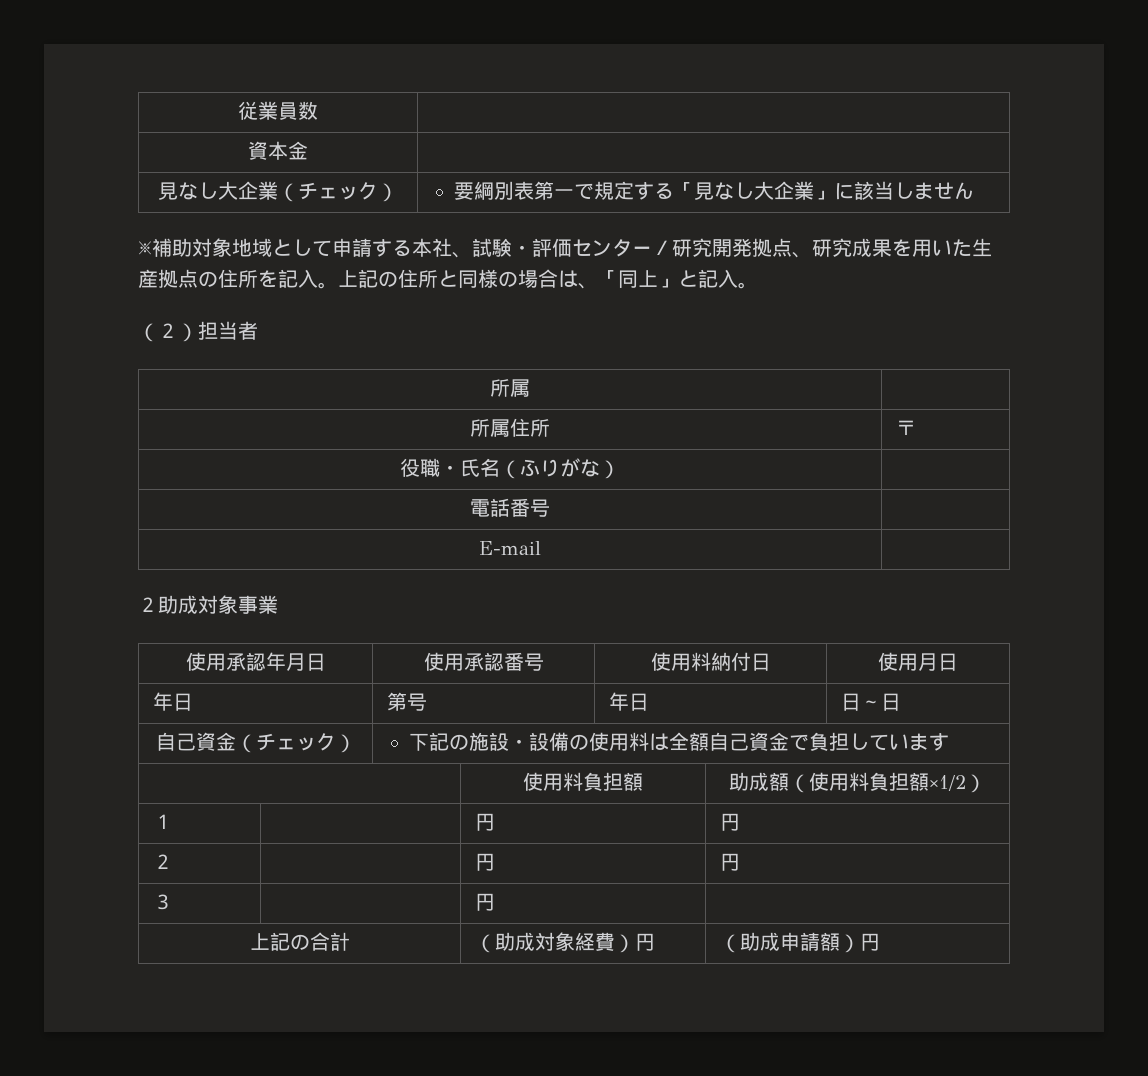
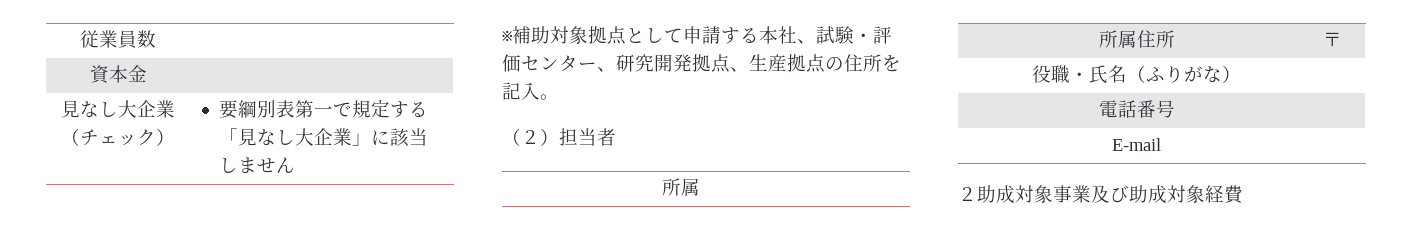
[232,238,272,257] 地域 -> [588,26,626,45] 拠点
[652,240,672,255] ／ -> [597,67,616,72] 、
[812,238,972,257] 研究成果を用いた -> (749, 69) none
[338,269,758,289] 上記の住所と同様の場合は、「同上」と記入。 -> (559, 97) none
[185,652,326,671] [423,652,544,671] [650,652,771,671] [878,652,958,671] [153,692,194,711] [387,692,428,711] [609,692,650,711] [841,693,902,711] [155,732,356,753] [409,732,950,751] [523,772,643,791] [729,772,986,793] [153,814,174,829] [475,813,496,831] [720,813,741,831] [153,854,174,869] [475,853,496,871] [720,853,741,871] [153,894,174,910] [475,893,496,911] [249,932,350,951] [475,932,656,953] [720,932,881,953] // 使用承認年月日 | 使用承認番号 | 使用料納付日 | 使用月日 // 年日 | 第号 | 年日 | 日～日 // 自己資金（チェック） | 下記の施設・設備の使用料は全額自己資金で負担しています // | 使用料負担額 | 助成額（使用料負担額×1/2） // １ | | 円 | 円 // ２ | | 円 | 円 // ３ | | 円 | // 上記の合計 | （助成対象経費）円 | （助成申請額）円 -> [1091,185,1244,204] 及び助成対象経費

